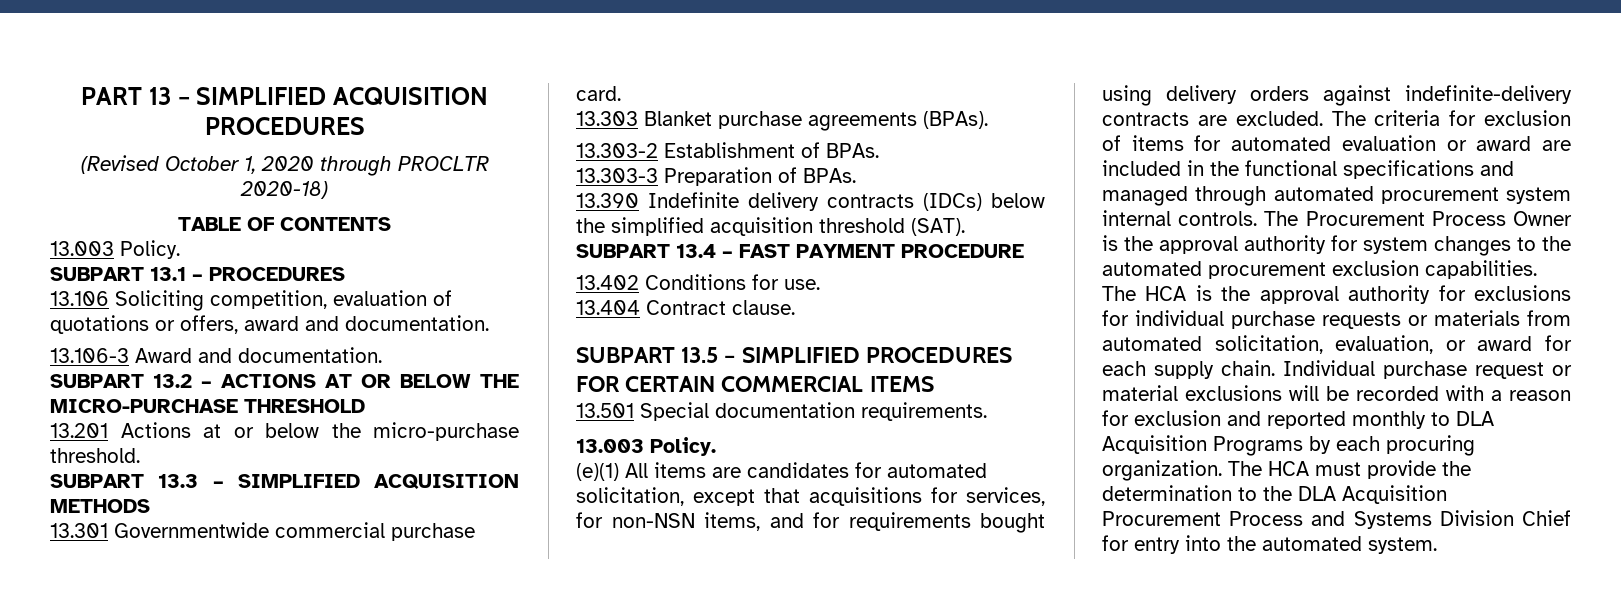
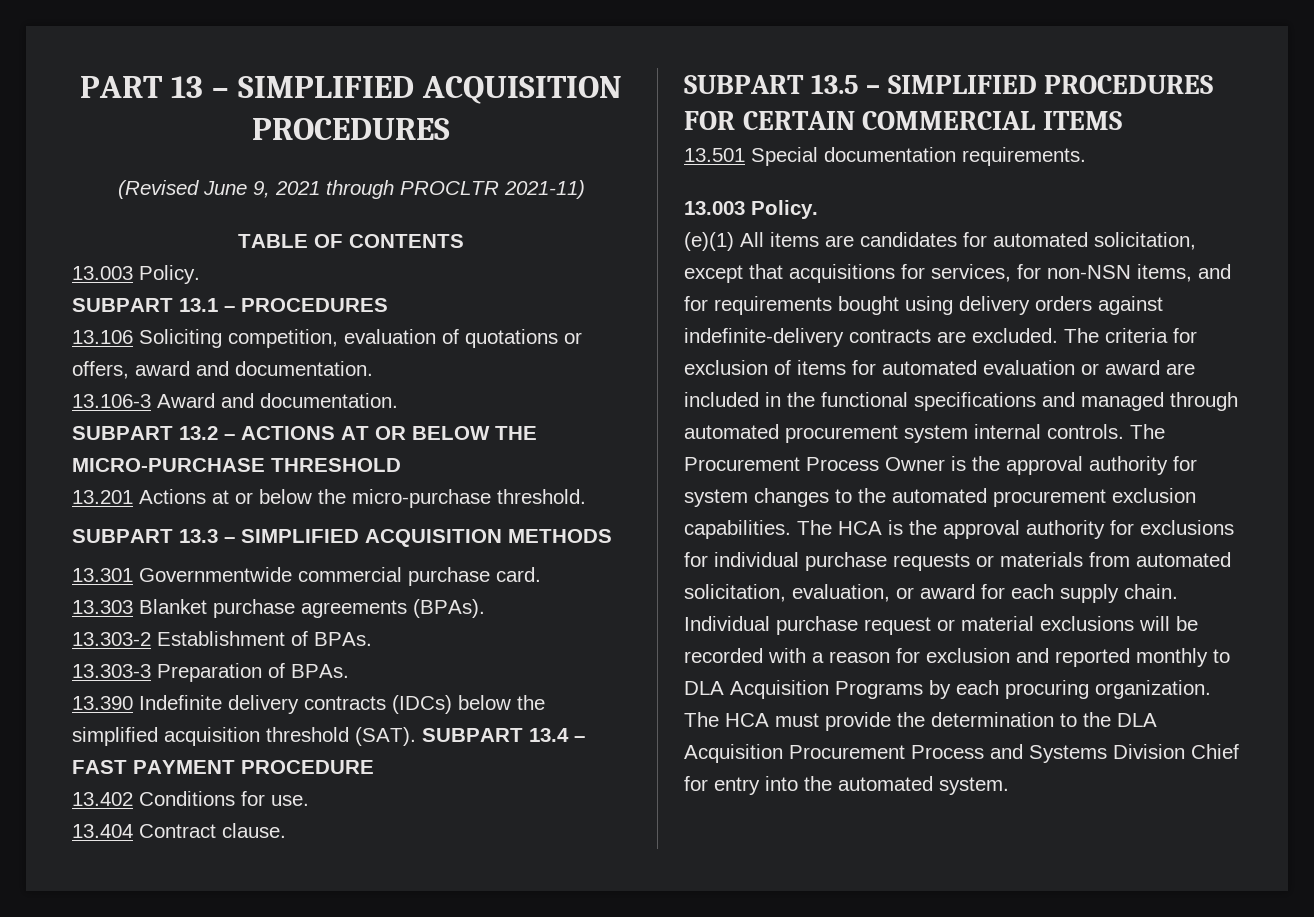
[164,156,314,174] October 1, 2020 -> [202,181,320,198] June 9, 2021
[240,181,328,199] 2020-18) -> [503,180,585,199] 2021-11)

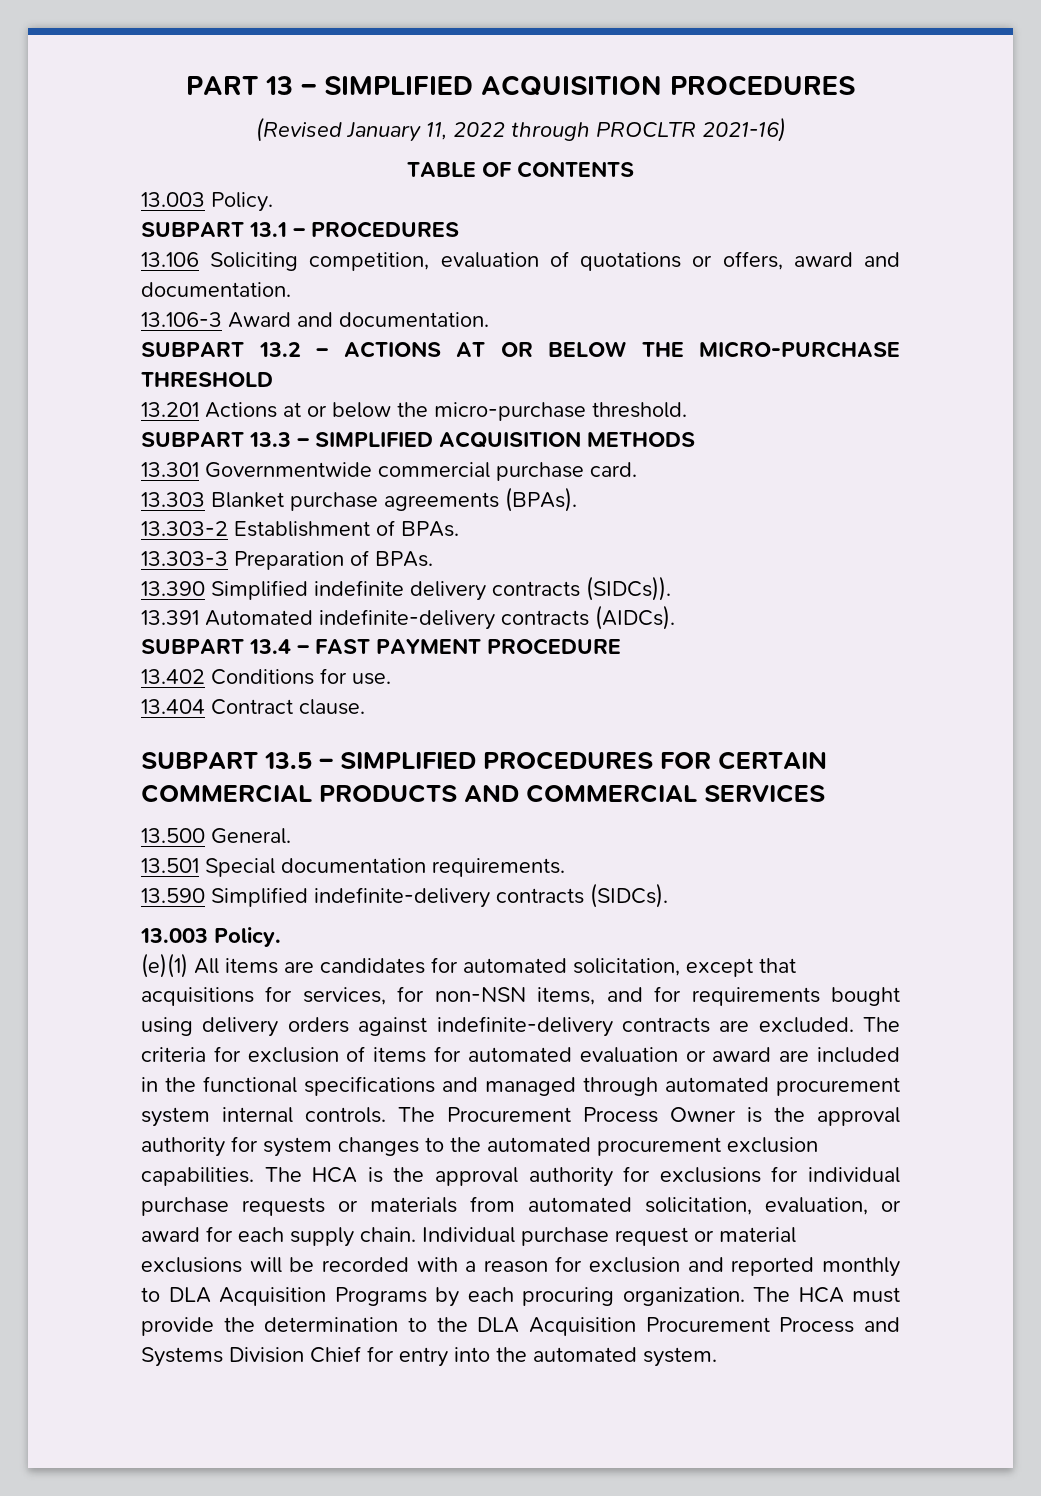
[202,181,320,198] June 9, 2021 -> [345,122,505,142] January 11, 2022
[503,180,585,199] 2021-11) -> [701,117,786,142] 2021-16)
[139,695,545,714] [72,727,416,746] Indefinite delivery contracts (IDCs) below the simplified acquisition threshold (SAT). -> [211,576,671,601] [141,605,675,630] Simplified indefinite delivery contracts (SIDCs)). // 13.391 Automated indefinite-delivery contracts (AIDCs). //
[1042,111,1122,130] ITEMS -> [319,784,825,803] [141,828,291,844] PRODUCTS AND COMMERCIAL SERVICES // 13.500 General.
(1086, 156) none -> [141,883,668,908] // 13.590 Simplified indefinite-delivery contracts (SIDCs).

